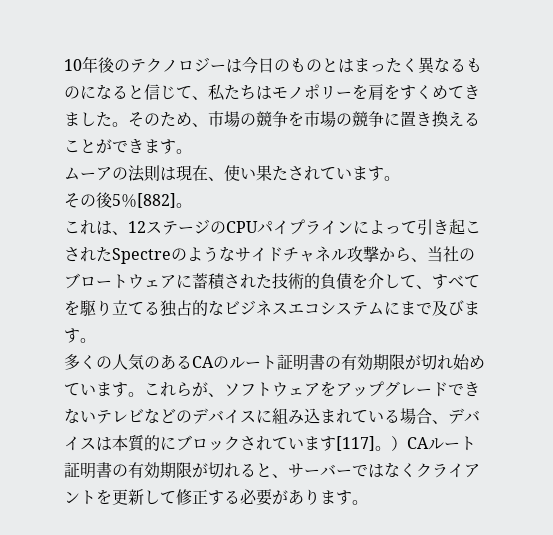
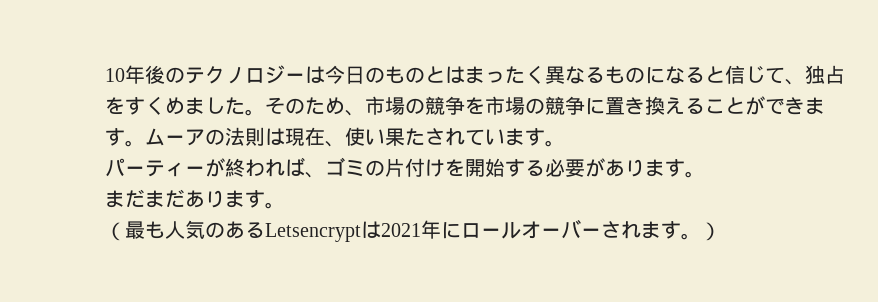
[208,84,384,101] 私たちはモノポリーを肩 -> [805,65,845,84] 独占
[448,85,480,100] てき -> (185, 106) none
(192, 151) // -> (145, 143) none
[64,192,192,208] [64,219,481,236] [64,246,475,264] [64,273,480,290] [64,300,480,317] [64,328,96,343] [64,354,485,371] [64,381,480,397] [64,408,480,424] [64,435,476,452] [64,462,480,479] [64,489,208,505] その後5％[882]。 // これは、12ステージのCPUパイプラインによって引き起こされたSpectreのようなサイドチャネル攻撃から、当社のブロートウェアに蓄積された技術的負債を介して、すべてを駆り立てる独占的なビジネスエコシステムにまで及びます。 // 多くの人気のあるCAのルート証明書の有効期限が切れ始めています。これらが、ソフトウェアをアップグレードできないテレビなどのデバイスに組み込まれている場合、デバイスは本質的にブロックされています[117]。）CAルート証明書の有効期限が切れると、サーバーではなくクライアントを更新して修正 -> [105,157,505,178] パーティーが終われば、ゴミの片付けを開始
(368, 502) none -> [105,189,285,209] [105,219,721,242] // まだまだあります。 // （最も人気のあるLetsencryptは2021年にロールオーバーされます。）

